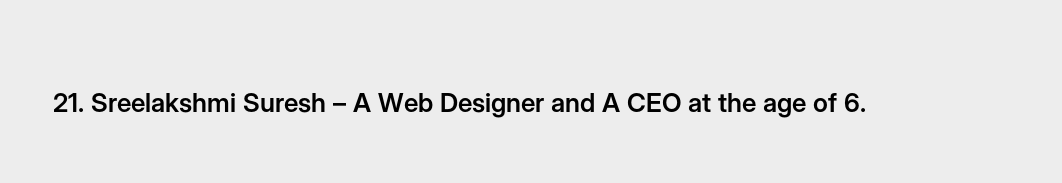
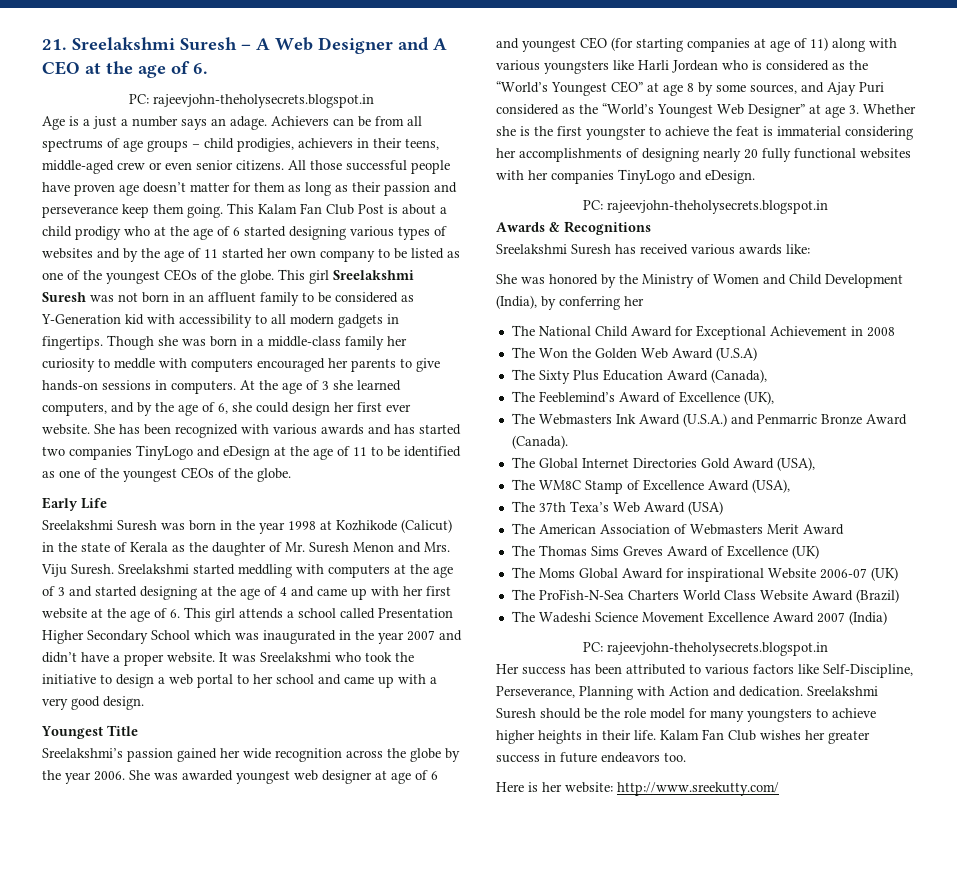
(867, 102) none -> [129,94,374,108] [42,116,422,130] [42,138,439,152] [42,160,450,174] [42,182,457,196] [42,203,447,218] [42,226,447,240] [42,248,460,262] [42,269,414,284] [42,292,414,306] [41,314,399,328] [42,335,407,350] [42,358,440,372] [42,380,401,394] [42,402,411,416] [42,424,461,438] [42,445,461,460] [42,467,291,482] [42,497,107,511] [42,519,452,534] [42,542,450,556] [41,564,453,578] [42,586,451,600] [42,607,453,622] [42,630,462,644] [42,652,414,666] [42,674,437,688] [42,696,144,710] [41,725,138,739] [42,748,460,762] [42,770,438,784] [496,37,897,52] [496,60,868,74] [496,81,884,96] [496,103,916,118] [496,126,913,140] [496,148,911,162] [496,169,755,184] [583,200,828,214] [496,221,651,235] [496,244,810,255] [496,274,903,288] [496,295,644,310] [511,325,895,340] [511,347,757,361] [511,369,767,384] [511,391,774,405] [511,413,907,427] [511,435,568,449] [511,457,815,471] [511,479,790,494] [511,501,723,515] [511,523,844,535] [511,545,819,559] [511,567,898,582] [511,589,899,603] [511,611,887,625] [583,642,828,656] [496,664,913,678] [496,686,878,700] [496,708,876,722] [496,729,870,744] [496,752,686,763] [496,782,779,796] // PC: rajeevjohn-theholysecrets.blogspot.in // Age is a just a number says an adage. Achievers can be from all spectrums of age groups – child prodigies, achievers in their teens, middle-aged crew or even senior citizens. All those successful people have proven age doesn’t matter for them as long as their passion and perseverance keep them going. This Kalam Fan Club Post is about a child prodigy who at the age of 6 started designing various types of websites and by the age of 11 started her own company to be listed as one of the youngest CEOs of the globe. This girl Sreelakshmi Suresh was not born in an affluent family to be considered as Y-Generation kid with accessibility to all modern gadgets in fingertips. Though she was born in a middle-class family her curiosity to meddle with computers encouraged her parents to give hands-on sessions in computers. At the age of 3 she learned computers, and by the age of 6, she could design her first ever website. She has been recognized with various awards and has started two companies TinyLogo and eDesign at the age of 11 to be identified as one of the youngest CEOs of the globe. // Early Life // Sreelakshmi Suresh was born in the year 1998 at Kozhikode (Calicut) in the state of Kerala as the daughter of Mr. Suresh Menon and Mrs. Viju Suresh. Sreelakshmi started meddling with computers at the age of 3 and started designing at the age of 4 and came up with her first website at the age of 6. This girl attends a school called Presentation Higher Secondary School which was inaugurated in the year 2007 and didn’t have a proper website. It was Sreelakshmi who took the initiative to design a web portal to her school and came up with a very good design. // Youngest Title // Sreelakshmi’s passion gained her wide recognition across the globe by the year 2006. She was awarded youngest web designer at age of 6 and youngest CEO (for starting companies at age of 11) along with various youngsters like Harli Jordean who is considered as the “World’s Youngest CEO” at age 8 by some sources, and Ajay Puri considered as the “World’s Youngest Web Designer” at age 3. Whether she is the first youngster to achieve the feat is immaterial considering her accomplishments of designing nearly 20 fully functional websites with her companies TinyLogo and eDesign. // PC: rajeevjohn-theholysecrets.blogspot.in // Awards & Recognitions // Sreelakshmi Suresh has received various awards like: // She was honored by the Ministry of Women and Child Development (India), by conferring her // The National Child Award for Exceptional Achievement in 2008 // The Won the Golden Web Award (U.S.A) // The Sixty Plus Education Award (Canada), // The Feeblemind’s Award of Excellence (UK), // The Webmasters Ink Award (U.S.A.) and Penmarric Bronze Award (Canada). // The Global Internet Directories Gold Award (USA), // The WM8C Stamp of Excellence Award (USA), // The 37th Texa’s Web Award (USA) // The American Association of Webmasters Merit Award // The Thomas Sims Greves Award of Excellence (UK) // The Moms Global Award for inspirational Website 2006-07 (UK) // The ProFish-N-Sea Charters World Class Website Award (Brazil) // The Wadeshi Science Movement Excellence Award 2007 (India) // PC: rajeevjohn-theholysecrets.blogspot.in // Her success has been attributed to various factors like Self-Discipline, Perseverance, Planning with Action and dedication. Sreelakshmi Suresh should be the role model for many youngsters to achieve higher heights in their life. Kalam Fan Club wishes her greater success in future endeavors too. // Here is her website: http://www.sreekutty.com/

